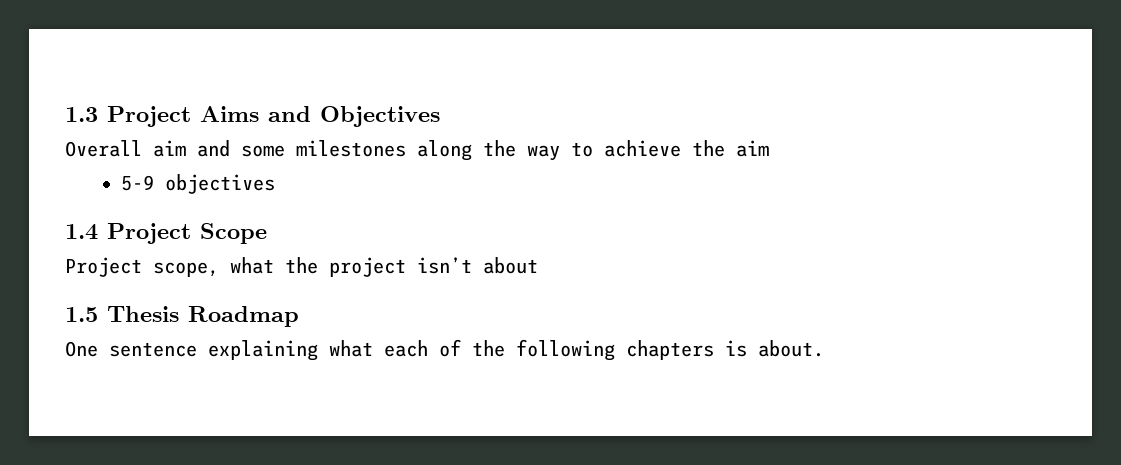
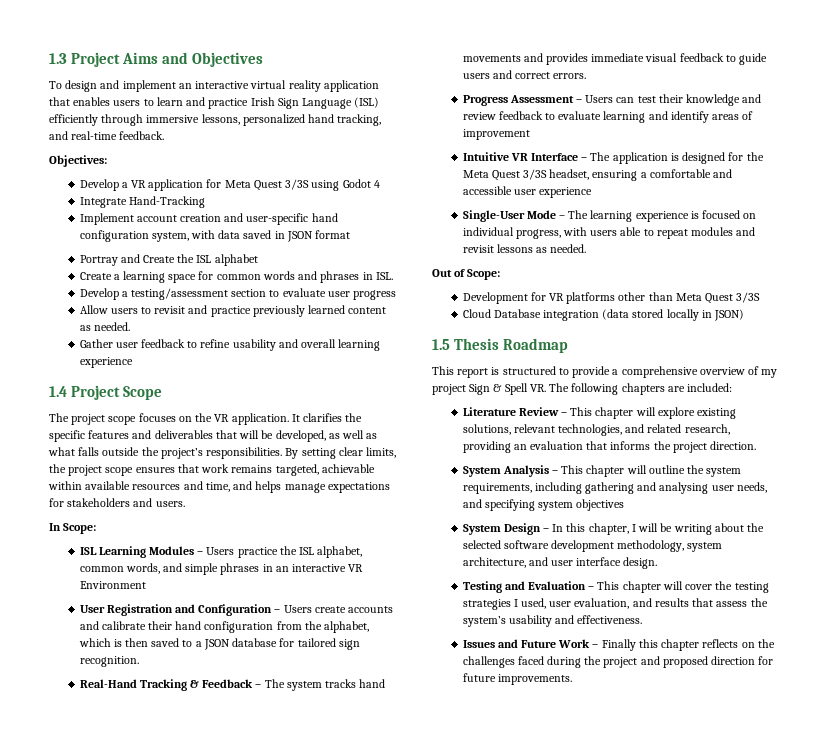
[65,140,769,161] [120,174,275,194] [65,223,267,244] [65,257,538,277] [65,306,299,327] [65,339,824,361] Overall aim and some milestones along the way to achieve the aim // 5-9 objectives // 1.4 Project Scope // Project scope, what the project isn’t about // 1.5 Thesis Roadmap // One sentence explaining what each of the following chapters is about. -> [49,80,379,92] [49,97,380,109] [49,114,382,126] [49,131,165,140] [49,155,107,167] [79,179,380,191] [79,196,205,208] [79,213,338,225] [79,230,351,242] [79,254,258,266] [79,271,393,283] [79,288,397,300] [79,305,387,317] [79,322,130,331] [79,339,381,351] [79,357,133,368] [49,385,163,400] [49,413,363,425] [49,430,378,442] [48,447,397,459] [49,464,375,476] [48,481,390,493] [49,498,185,507] [49,523,97,534] [79,546,363,558] [79,563,364,575] [79,581,146,589] [79,604,394,616] [79,621,370,633] [78,638,360,650] [79,656,139,667] [79,679,386,691] [462,53,768,65] [462,70,587,79] [462,94,762,106] [462,111,754,123] [462,129,530,140] [462,152,764,164] [462,169,733,181] [462,186,592,198] [462,210,757,222] [462,227,756,239] [462,244,587,253] [432,269,501,280] [462,292,761,304] [462,309,745,321] [432,338,569,353] [432,366,778,378] [432,383,733,395] [462,407,737,419] [462,424,730,436] [462,441,757,453] [462,465,742,477] [462,482,767,494] [462,499,625,511] [462,523,765,535] [462,540,723,552] [462,557,658,569] [462,581,769,593] [462,598,768,610] [462,615,643,627] [462,639,775,651] [462,656,774,668] [462,673,572,685] To design and implement an interactive virtual reality application that enables users to learn and practice Irish Sign Language (ISL) efficiently through immersive lessons, personalized hand tracking, and real-time feedback. // Objectives: // Develop a VR application for Meta Quest 3/3S using Godot 4 // Integrate Hand-Tracking // Implement account creation and user-specific hand configuration system, with data saved in JSON format // Portray and Create the ISL alphabet // Create a learning space for common words and phrases in ISL. // Develop a testing/assessment section to evaluate user progress // Allow users to revisit and practice previously learned content as needed. // Gather user feedback to refine usability and overall learning experience // 1.4 Project Scope // The project scope focuses on the VR application. It clarifies the specific features and deliverables that will be developed, as well as what falls outside the project’s responsibilities. By setting clear limits, the project scope ensures that work remains targeted, achievable within available resources and time, and helps manage expectations for stakeholders and users. // In Scope: // ISL Learning Modules – Users practice the ISL alphabet, common words, and simple phrases in an interactive VR Environment // User Registration and Configuration – Users create accounts and calibrate their hand configuration from the alphabet, which is then saved to a JSON database for tailored sign recognition. // Real-Hand Tracking & Feedback – The system tracks hand movements and provides immediate visual feedback to guide users and correct errors. // Progress Assessment – Users can test their knowledge and review feedback to evaluate learning and identify areas of improvement // Intuitive VR Interface – The application is designed for the Meta Quest 3/3S headset, ensuring a comfortable and accessible user experience // Single-User Mode – The learning experience is focused on individual progress, with users able to repeat modules and revisit lessons as needed. // Out of Scope: // Development for VR platforms other than Meta Quest 3/3S // Cloud Database integration (data stored locally in JSON) // 1.5 Thesis Roadmap // This report is structured to provide a comprehensive overview of my project Sign & Spell VR. The following chapters are included: // Literature Review – This chapter will explore existing solutions, relevant technologies, and related research, providing an evaluation that informs the project direction. // System Analysis – This chapter will outline the system requirements, including gathering and analysing user needs, and specifying system objectives // System Design – In this chapter, I will be writing about the selected software development methodology, system architecture, and user interface design. // Testing and Evaluation – This chapter will cover the testing strategies I used, user evaluation, and results that assess the system’s usability and effectiveness. // Issues and Future Work – Finally this chapter reflects on the challenges faced during the project and proposed direction for future improvements.

